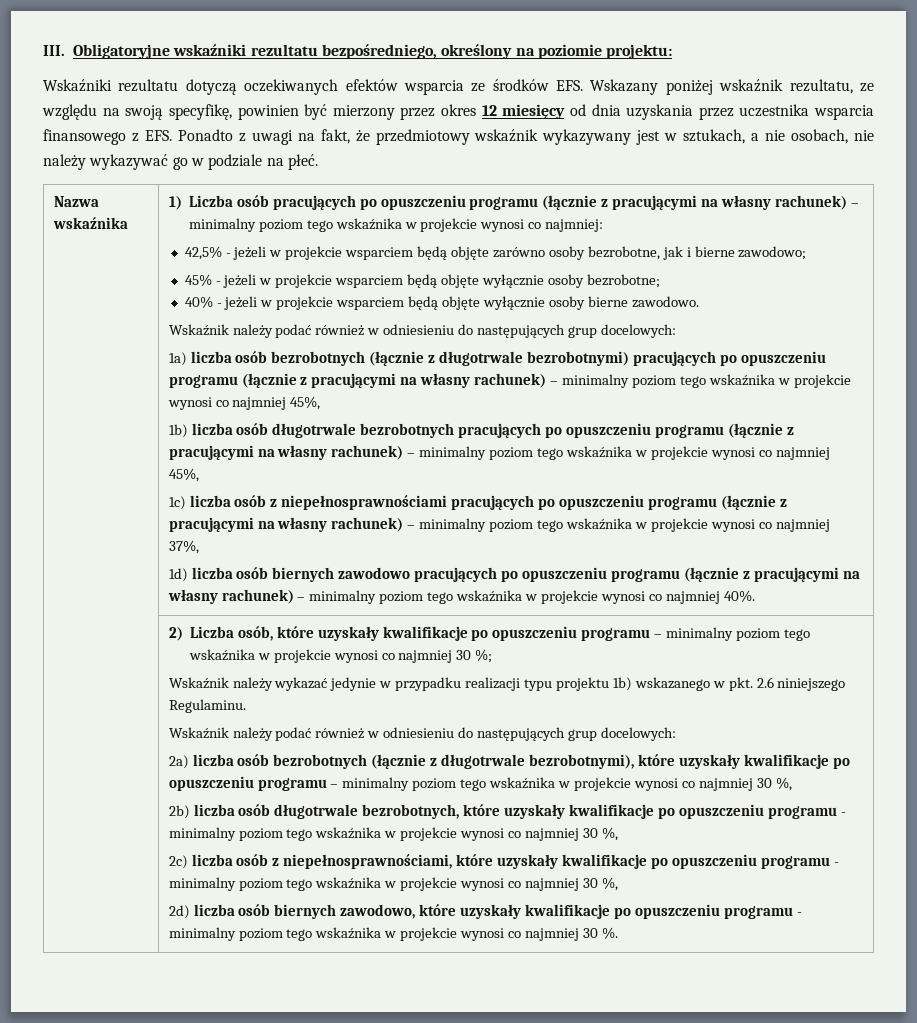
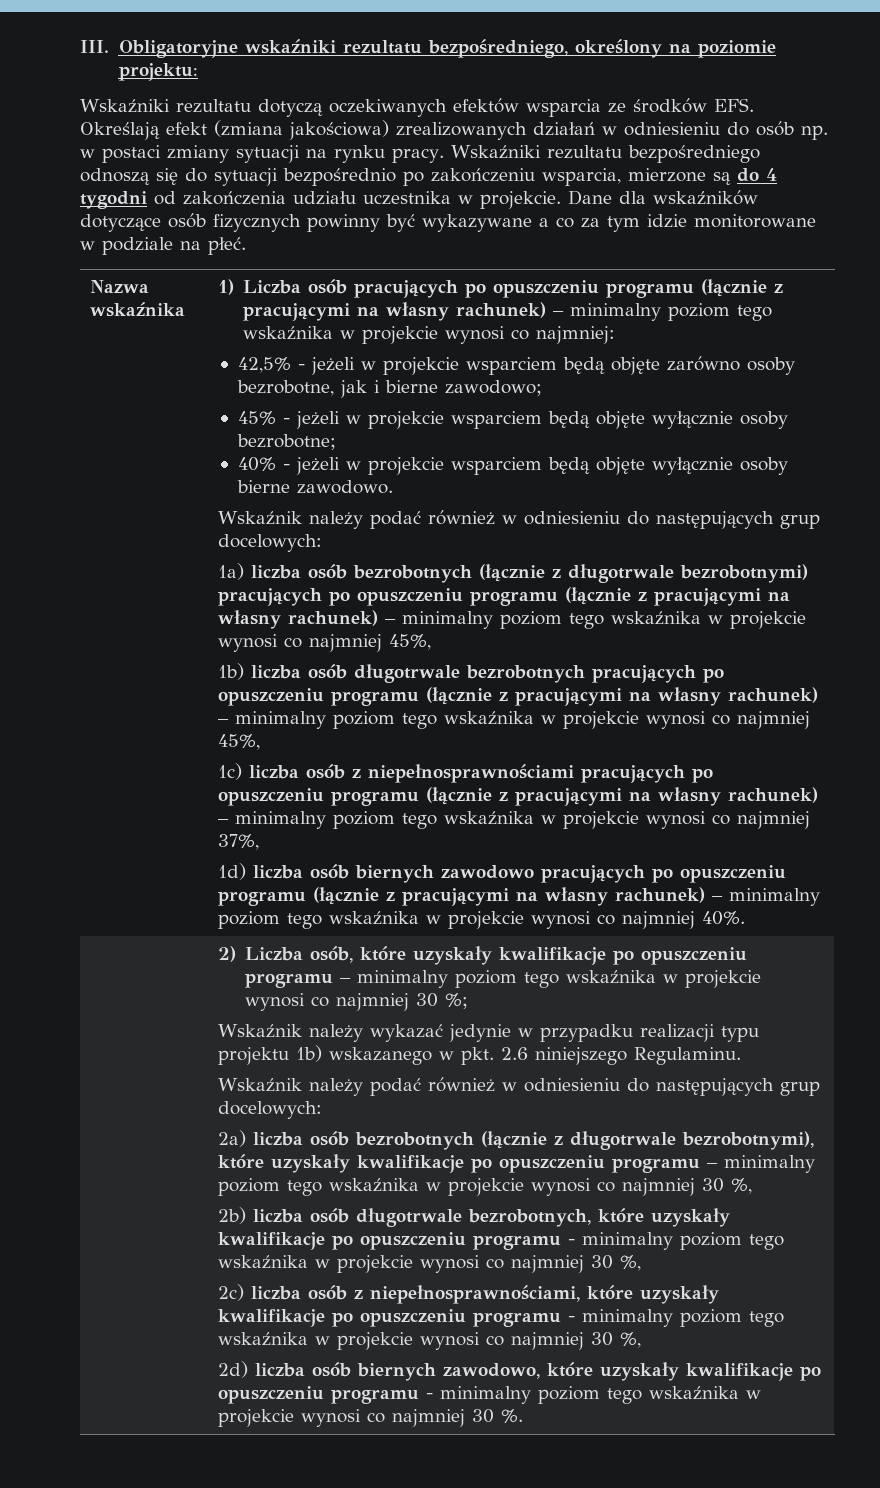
[590,79,874,95] [42,104,874,120] [43,129,875,145] [43,154,188,170] Wskazany poniżej wskaźnik rezultatu, ze względu na swoją specyfikę, powinien być mierzony przez okres 12 miesięcy od dnia uzyskania przez uczestnika wsparcia finansowego z EFS. Ponadto z uwagi na fakt, że przedmiotowy wskaźnik wykazywany jest w sztukach, a nie osobach, nie należy wykazywać go -> [80,120,828,140] [80,145,760,163] [80,168,777,186] [80,190,758,209] [80,213,816,232] Określają efekt (zmiana jakościowa) zrealizowanych działań w odniesieniu do osób np. w postaci zmiany sytuacji na rynku pracy. Wskaźniki rezultatu bezpośredniego odnoszą się do sytuacji bezpośrednio po zakończeniu wsparcia, mierzone są do 4 tygodni od zakończenia udziału uczestnika w projekcie. Dane dla wskaźników dotyczące osób fizycznych powinny być wykazywane a co za tym idzie monitorowane

